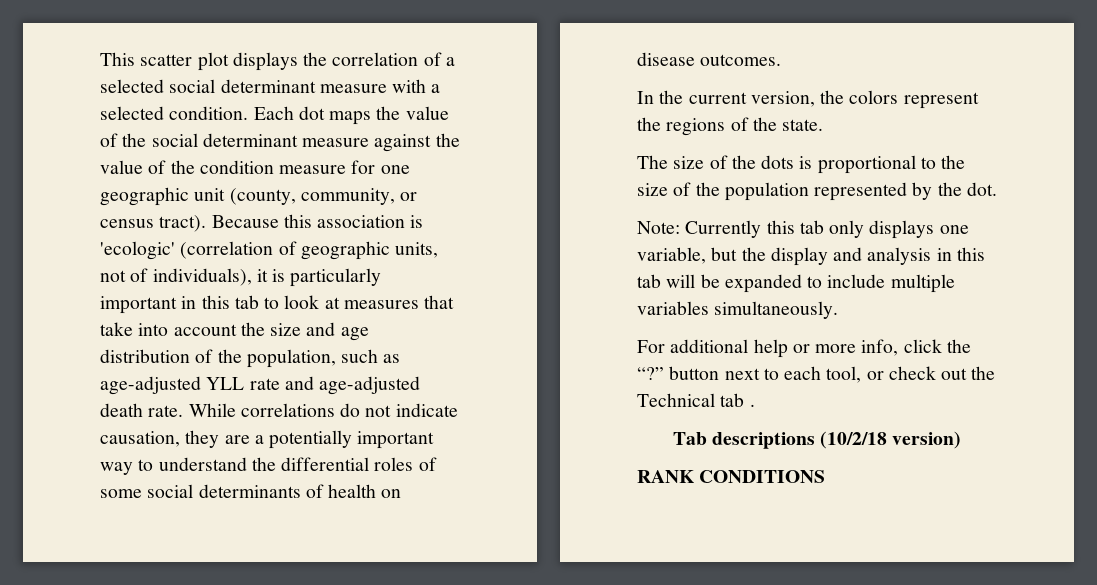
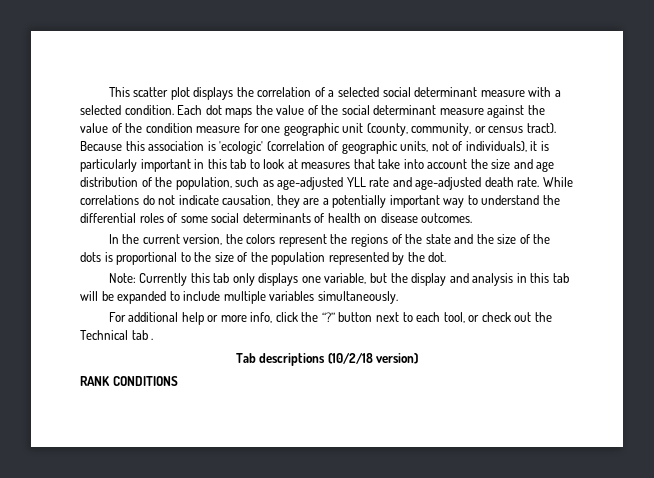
[782,119,824,131] [637,155,668,169] state. // The -> [425,234,494,244] state and the

